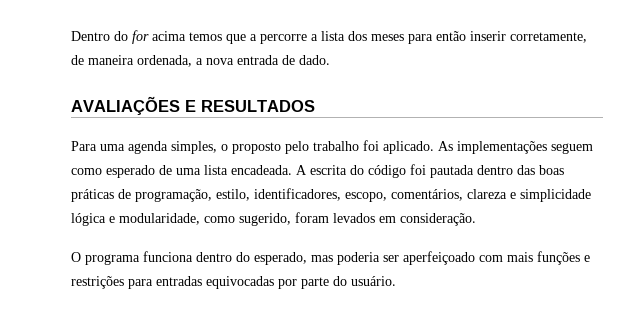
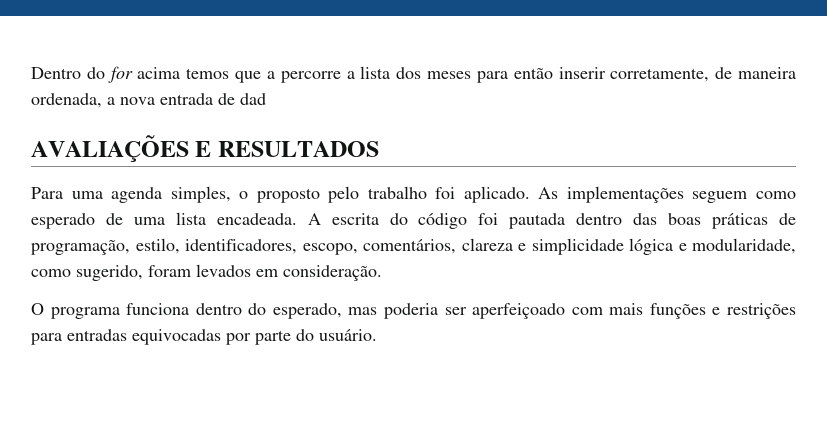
[299,55,330,65] dado. -> [240,93,266,105] dad

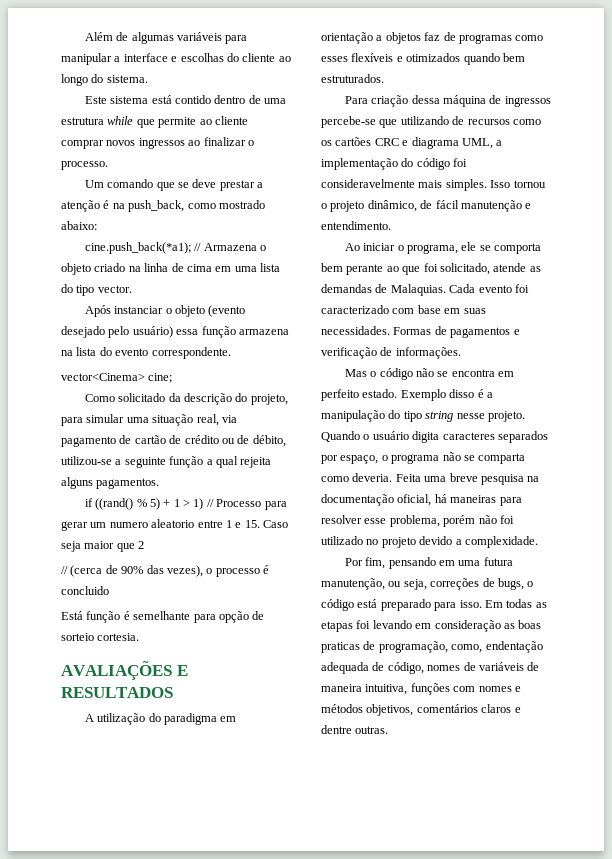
[31,66,797,83] [31,93,266,108] [31,135,379,162] [31,186,797,203] [31,212,796,229] [31,238,796,255] [31,264,382,281] [31,303,796,319] [31,329,377,345] Dentro do for acima temos que a percorre a lista dos meses para então inserir corretamente, de maneira ordenada, a nova entrada de dad // AVALIAÇÕES E RESULTADOS // Para uma agenda simples, o proposto pelo trabalho foi aplicado. As implementações seguem como esperado de uma lista encadeada. A escrita do código foi pautada dentro das boas práticas de programação, estilo, identificadores, escopo, comentários, clareza e simplicidade lógica e modularidade, como sugerido, foram levados em consideração. // O programa funciona dentro do esperado, mas poderia ser aperfeiçoado com mais funções e restrições para entradas equivocadas por parte do usuário. -> [84,32,248,44] [61,53,291,65] [61,74,148,86] [84,95,287,104] [61,116,248,128] [61,137,254,149] [61,161,108,170] [84,179,264,191] [61,200,265,212] [61,221,97,230] [84,242,266,254] [61,263,280,275] [61,284,132,296] [84,305,246,317] [61,326,289,338] [61,347,231,359] [61,373,173,383] [84,393,288,405] [61,414,237,426] [61,435,286,447] [61,456,272,468] [61,477,160,489] [84,498,287,510] [61,519,288,531] [61,541,145,552] [61,565,269,577] [61,586,109,595] [61,611,265,623] [61,633,140,641] [61,661,188,680] [61,687,173,698] [84,713,237,725] [321,32,544,44] [321,53,525,65] [321,74,384,83] [344,95,551,107] [321,116,541,128] [321,137,503,149] [321,158,468,170] [321,179,546,191] [321,200,532,212] [321,221,391,230] [344,242,542,254] [321,263,541,275] [321,284,529,296] [321,305,486,314] [321,326,520,338] [321,347,461,359] [344,368,515,380] [321,389,493,401] [321,410,525,422] [321,431,548,443] [321,452,526,464] [321,473,540,485] [321,494,522,506] [321,515,514,527] [321,536,538,548] [344,557,513,569] [321,578,534,590] [321,599,547,611] [321,620,542,632] [321,641,543,653] [321,662,540,674] [321,683,521,695] [321,704,521,716] [321,725,389,734] Além de algumas variáveis para manipular a interface e escolhas do cliente ao longo do sistema. // Este sistema está contido dentro de uma estrutura while que permite ao cliente comprar novos ingressos ao finalizar o processo. // Um comando que se deve prestar a atenção é na push_back, como mostrado abaixo: // cine.push_back(*a1); // Armazena o objeto criado na linha de cima em uma lista do tipo vector. // Após instanciar o objeto (evento desejado pelo usuário) essa função armazena na lista do evento correspondente. // vector<Cinema> cine; // Como solicitado da descrição do projeto, para simular uma situação real, via pagamento de cartão de crédito ou de débito, utilizou-se a seguinte função a qual rejeita alguns pagamentos. // if ((rand() % 5) + 1 > 1) // Processo para gerar um numero aleatorio entre 1 e 15. Caso seja maior que 2 // // (cerca de 90% das vezes), o processo é concluido // Está função é semelhante para opção de sorteio cortesia. // AVALIAÇÕES E RESULTADOS // A utilização do paradigma em orientação a objetos faz de programas como esses flexíveis e otimizados quando bem estruturados. // Para criação dessa máquina de ingressos percebe-se que utilizando de recursos como os cartões CRC e diagrama UML, a implementação do código foi consideravelmente mais simples. Isso tornou o projeto dinâmico, de fácil manutenção e entendimento. // Ao iniciar o programa, ele se comporta bem perante ao que foi solicitado, atende as demandas de Malaquias. Cada evento foi caracterizado com base em suas necessidades. Formas de pagamentos e verificação de informações. // Mas o código não se encontra em perfeito estado. Exemplo disso é a manipulação do tipo string nesse projeto. Quando o usuário digita caracteres separados por espaço, o programa não se comparta como deveria. Feita uma breve pesquisa na documentação oficial, há maneiras para resolver esse problema, porém não foi utilizado no projeto devido a complexidade. // Por fim, pensando em uma futura manutenção, ou seja, correções de bugs, o código está preparado para isso. Em todas as etapas foi levando em consideração as boas praticas de programação, como, endentação adequada de código, nomes de variáveis de maneira intuitiva, funções com nomes e métodos objetivos, comentários claros e dentre outras.

